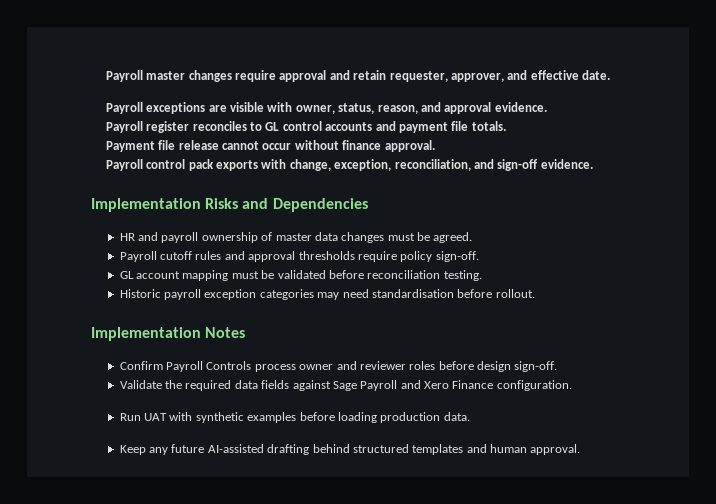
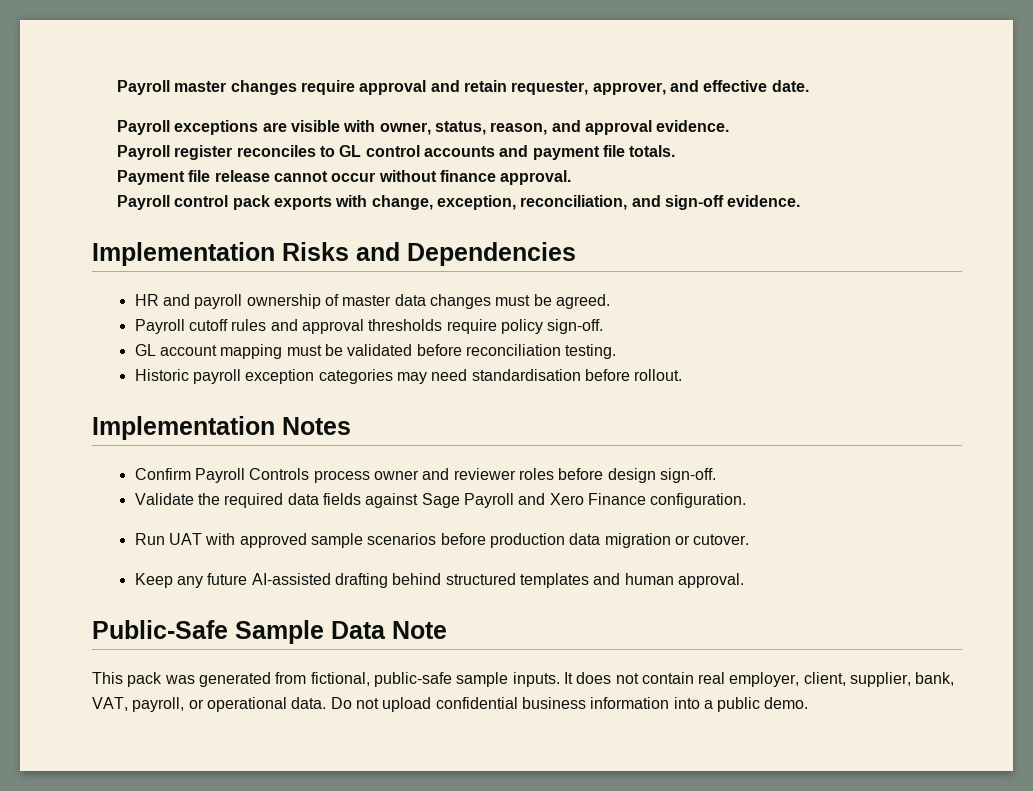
[195,412,470,423] synthetic examples before loading production data. -> [239,533,750,548] approved sample scenarios before production data migration or cutover.
(581, 449) none -> [92,620,447,644] [92,672,955,687] [92,697,809,712] // Public-Safe Sample Data Note // This pack was generated from fictional, public-safe sample inputs. It does not contain real employer, client, supplier, bank, VAT, payroll, or operational data. Do not upload confidential business information into a public demo.

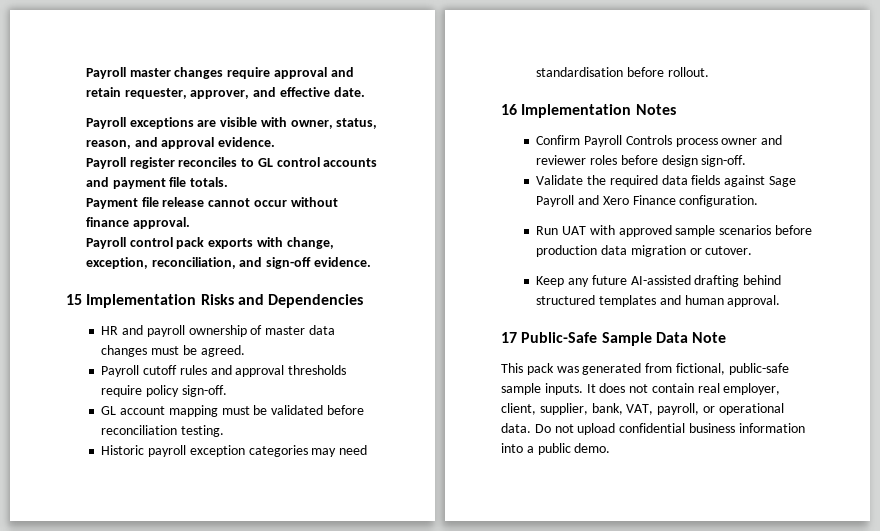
(801, 201) none -> [66,294,82,305] 15
(683, 375) none -> [501,104,517,115] 16
(744, 580) none -> [501,332,517,343] 17

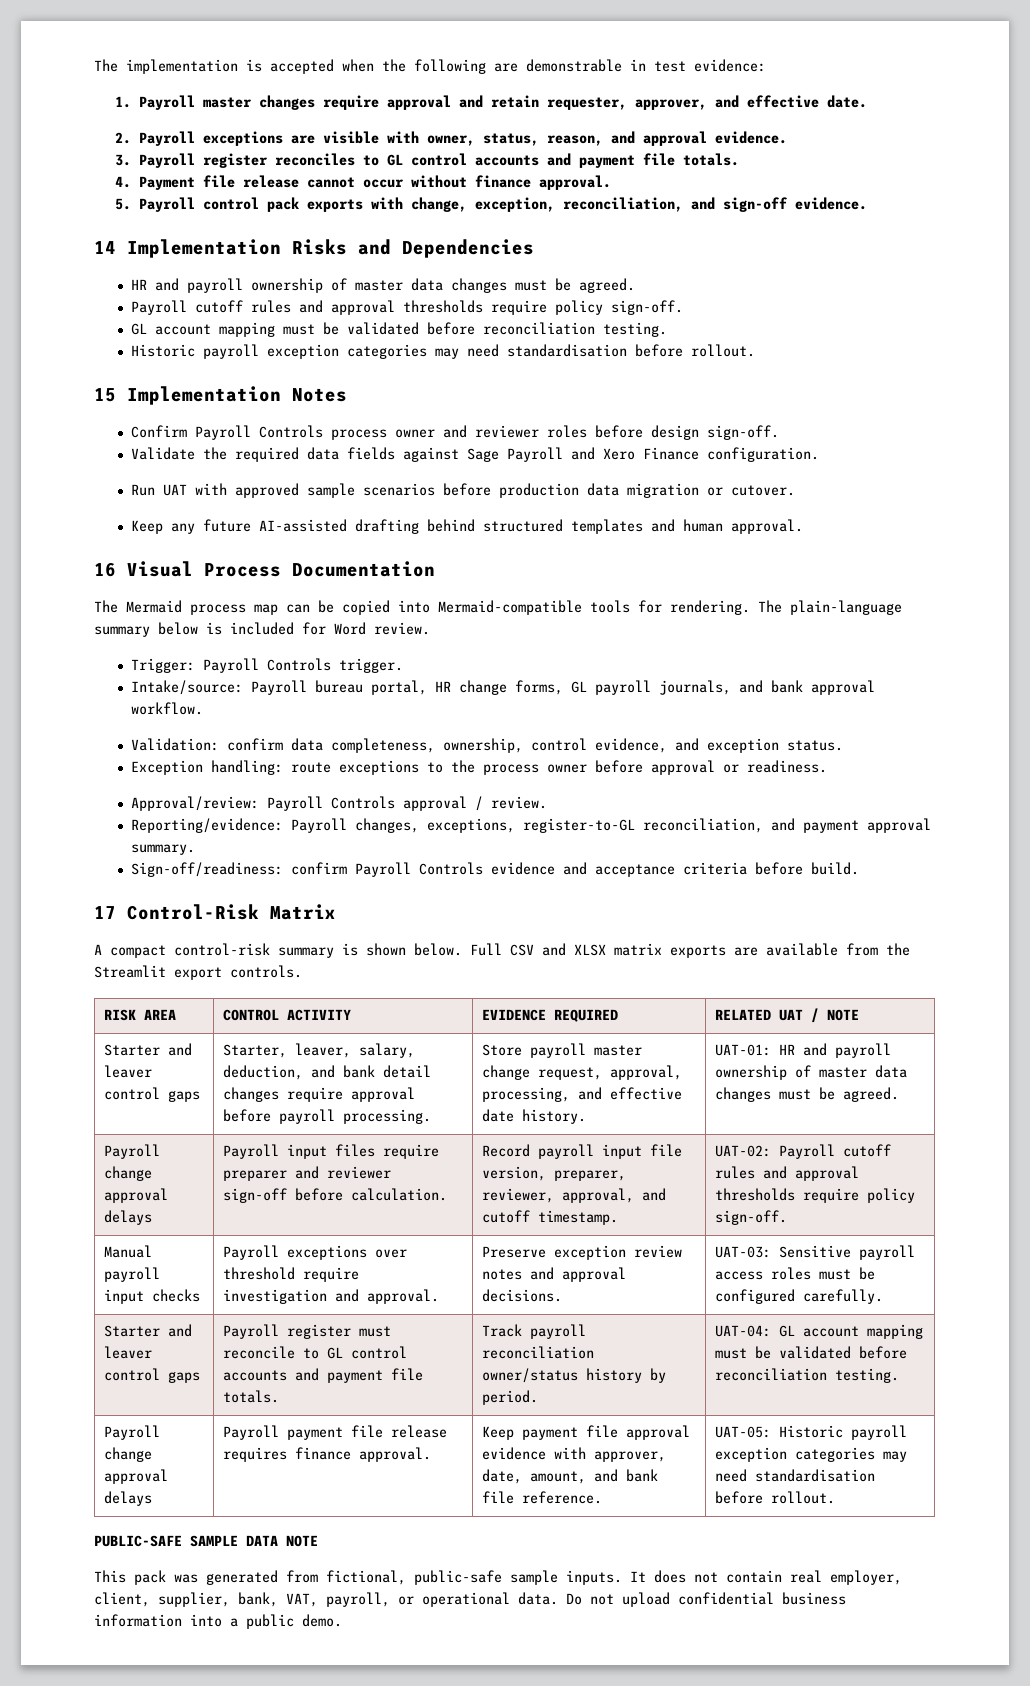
(85, 73) none -> [94,59,766,74] [115,96,132,108] The implementation is accepted when the following are demonstrable in test evidence: // 1.
(365, 92) none -> [115,132,132,144] 2.
(276, 142) none -> [115,154,132,166] 3.
(229, 182) none -> [115,176,132,188] 4.
(190, 223) none -> [115,198,132,210] 5.
[66,294,82,305] 15 -> [94,241,116,254] 14
[501,104,517,115] 16 -> [94,388,116,402] 15
[501,332,727,346] 17 Public-Safe Sample Data Note -> [94,561,435,577] [94,600,902,615] [94,622,430,637] [131,658,404,673] [131,680,876,695] [131,702,204,715] [131,738,844,753] [131,760,828,775] [131,796,548,811] [131,818,932,833] [131,844,196,855] [131,862,860,877] [94,904,336,920] [94,943,910,958] [94,965,302,980] [104,1009,177,1021] [223,1009,352,1021] [482,1009,619,1022] [715,1008,860,1023] [104,1043,193,1056] [104,1065,153,1078] [104,1087,201,1102] [223,1043,416,1058] [223,1065,432,1080] [223,1087,416,1102] [223,1109,432,1124] [482,1043,643,1058] [482,1065,683,1080] [482,1087,683,1102] [482,1109,587,1124] [715,1043,892,1058] [715,1065,908,1080] [715,1087,900,1102] [104,1144,161,1159] [104,1166,153,1181] [104,1188,169,1203] [104,1210,153,1225] [223,1144,440,1159] [223,1166,392,1181] [223,1188,448,1203] [482,1144,683,1159] [482,1166,627,1181] [482,1188,667,1203] [482,1210,619,1225] [715,1144,892,1159] [715,1166,860,1181] [715,1188,916,1203] [715,1210,788,1225] [104,1245,153,1258] [104,1267,161,1282] [104,1289,201,1304] [223,1245,408,1260] [223,1267,360,1282] [223,1289,440,1304] [482,1245,683,1260] [482,1267,627,1282] [482,1289,563,1302] [715,1245,916,1260] [715,1267,876,1280] [715,1289,884,1304] [104,1324,193,1337] [104,1346,153,1359] [104,1368,201,1383] [223,1324,392,1339] [223,1346,408,1359] [223,1368,424,1383] [223,1390,280,1403] [482,1324,587,1339] [482,1346,595,1359] [482,1368,667,1383] [482,1390,539,1405] [715,1324,924,1339] [715,1346,908,1359] [715,1368,900,1383] [104,1425,161,1440] [104,1447,153,1462] [104,1469,169,1484] [104,1491,153,1506] [223,1425,448,1440] [223,1447,432,1462] [482,1425,691,1440] [482,1447,667,1462] [482,1469,659,1484] [482,1491,603,1504] [715,1425,908,1440] [715,1447,908,1462] [715,1469,876,1482] [715,1491,836,1504] [94,1535,318,1547] 16 Visual Process Documentation // The Mermaid process map can be copied into Mermaid-compatible tools for rendering. The plain-language summary below is included for Word review. // Trigger: Payroll Controls trigger. // Intake/source: Payroll bureau portal, HR change forms, GL payroll journals, and bank approval workflow. // Validation: confirm data completeness, ownership, control evidence, and exception status. // Exception handling: route exceptions to the process owner before approval or readiness. // Approval/review: Payroll Controls approval / review. // Reporting/evidence: Payroll changes, exceptions, register-to-GL reconciliation, and payment approval summary. // Sign-off/readiness: confirm Payroll Controls evidence and acceptance criteria before build. // 17 Control-Risk Matrix // A compact control-risk summary is shown below. Full CSV and XLSX matrix exports are available from the Streamlit export controls. // RISK AREA | CONTROL ACTIVITY | EVIDENCE REQUIRED | RELATED UAT / NOTE // Starter and leaver control gaps | Starter, leaver, salary, deduction, and bank detail changes require approval before payroll processing. | Store payroll master change request, approval, processing, and effective date history. | UAT-01: HR and payroll ownership of master data changes must be agreed. // Payroll change approval delays | Payroll input files require preparer and reviewer sign-off before calculation. | Record payroll input file version, preparer, reviewer, approval, and cutoff timestamp. | UAT-02: Payroll cutoff rules and approval thresholds require policy sign-off. // Manual payroll input checks | Payroll exceptions over threshold require investigation and approval. | Preserve exception review notes and approval decisions. | UAT-03: Sensitive payroll access roles must be configured carefully. // Starter and leaver control gaps | Payroll register must reconcile to GL control accounts and payment file totals. | Track payroll reconciliation owner/status history by period. | UAT-04: GL account mapping must be validated before reconciliation testing. // Payroll change approval delays | Payroll payment file release requires finance approval. | Keep payment file approval evidence with approver, date, amount, and bank file reference. | UAT-05: Historic payroll exception categories may need standardisation before rollout. // PUBLIC-SAFE SAMPLE DATA NOTE

